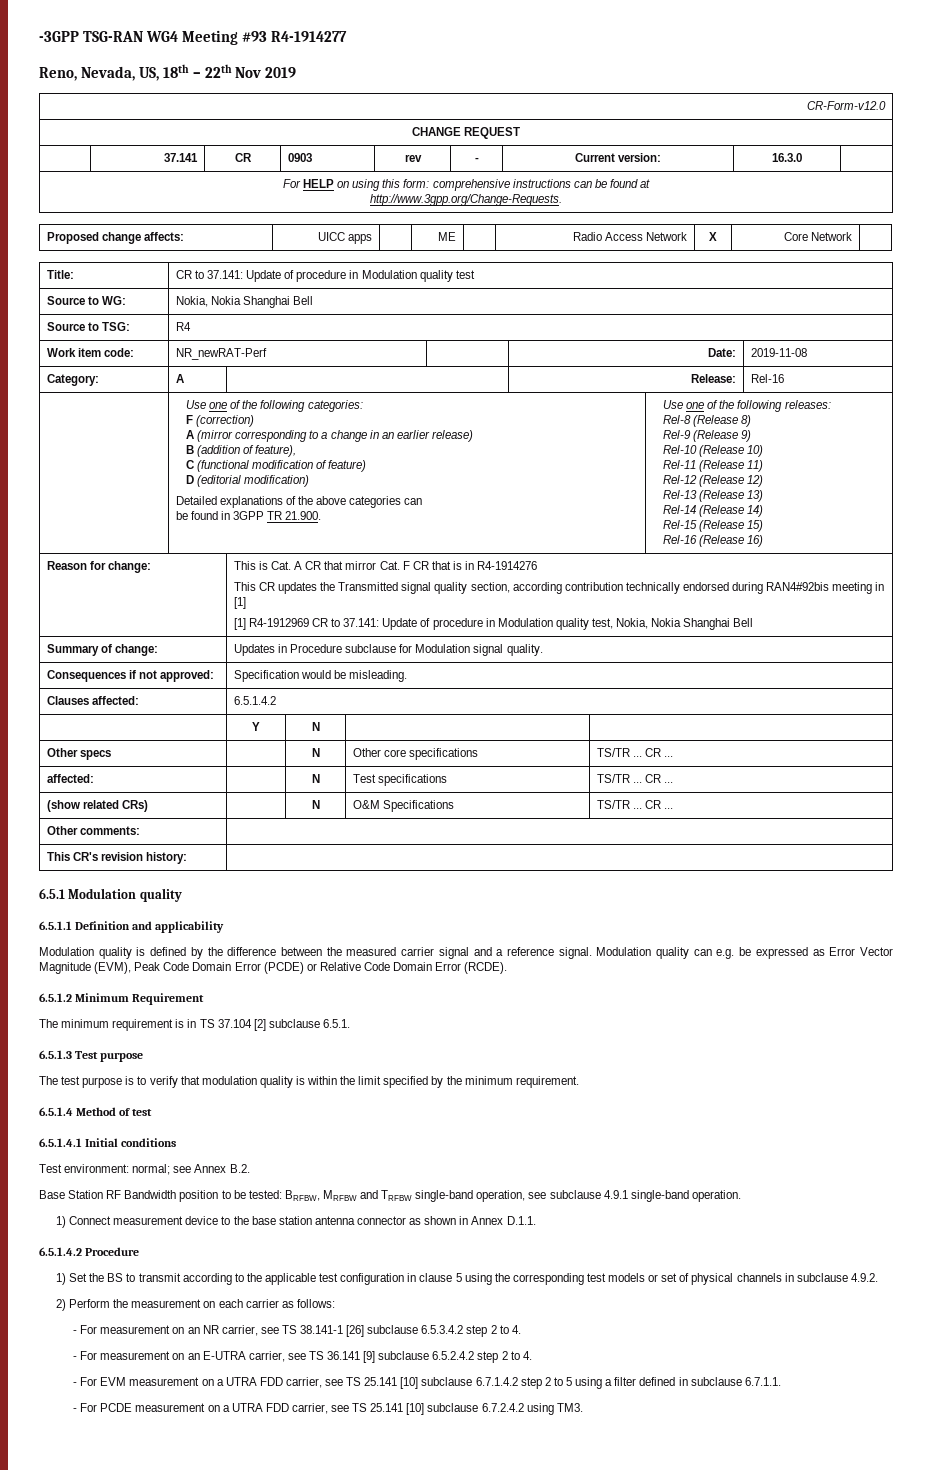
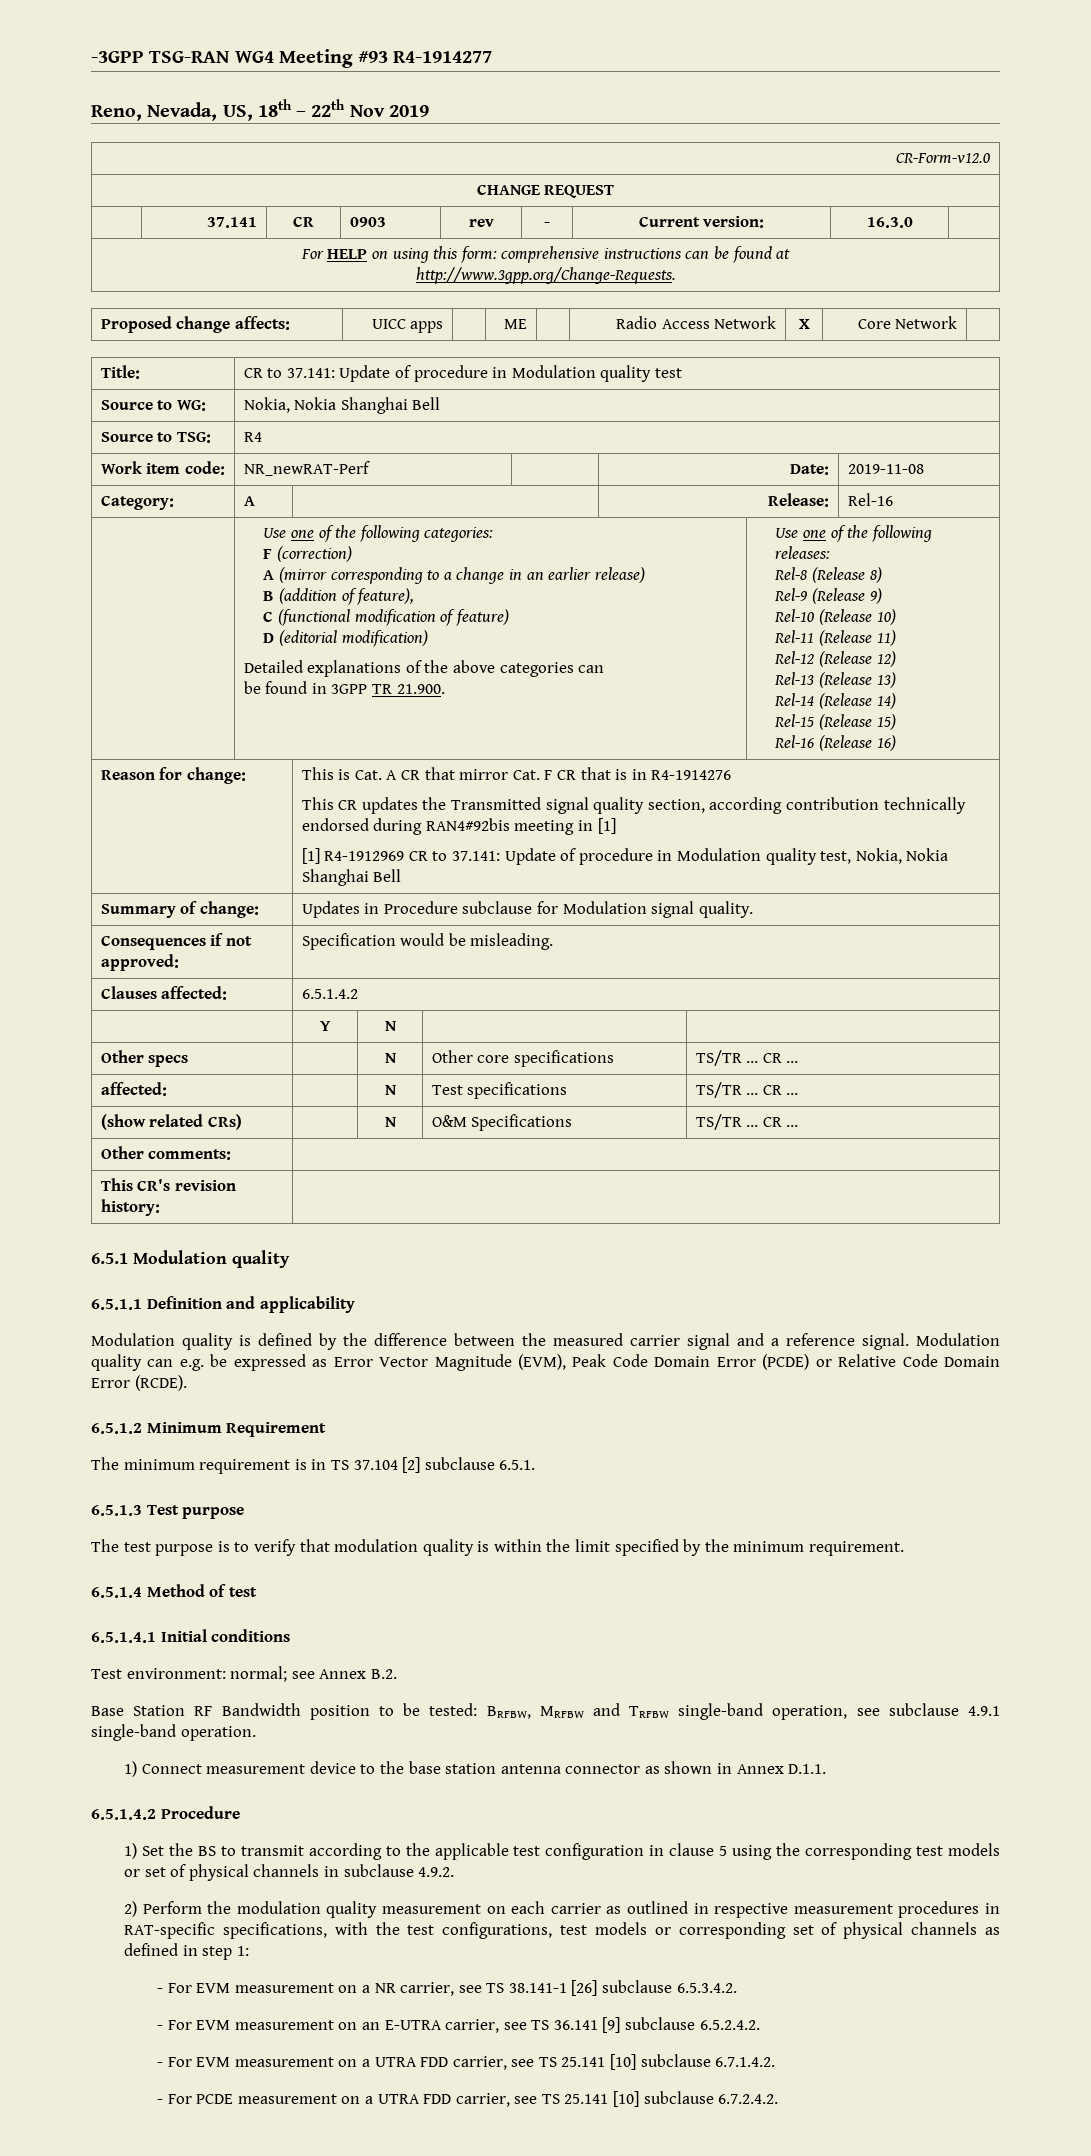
(129, 1303) none -> [236,1901,378,1918] modulation quality
[296,1299,335,1308] [73,1325,200,1334] follows: // - For measurement on an -> [626,1901,1000,1918] [123,1922,1001,1939] [123,1943,249,1960] [156,1983,370,1993] outlined in respective measurement procedures in RAT-specific specifications, with the test configurations, test models or corresponding set of physical channels as defined in step 1: // - For EVM measurement on a
[421,1325,521,1337] [73,1351,98,1360] 6.5.3.4.2 step 2 to 4. // - For -> [676,1983,737,1993] [156,2020,231,2030] 6.5.3.4.2. // - For EVM
[432,1351,532,1363] 6.5.2.4.2 step 2 to 4. -> [699,2020,760,2030] 6.5.2.4.2.
[475,1377,781,1389] 6.7.1.4.2 step 2 to 5 using a filter defined in subclause 6.7.1.1. -> [715,2057,776,2067] 6.7.1.4.2.
[481,1403,583,1415] 6.7.2.4.2 using TM3. -> [718,2094,779,2104] 6.7.2.4.2.

